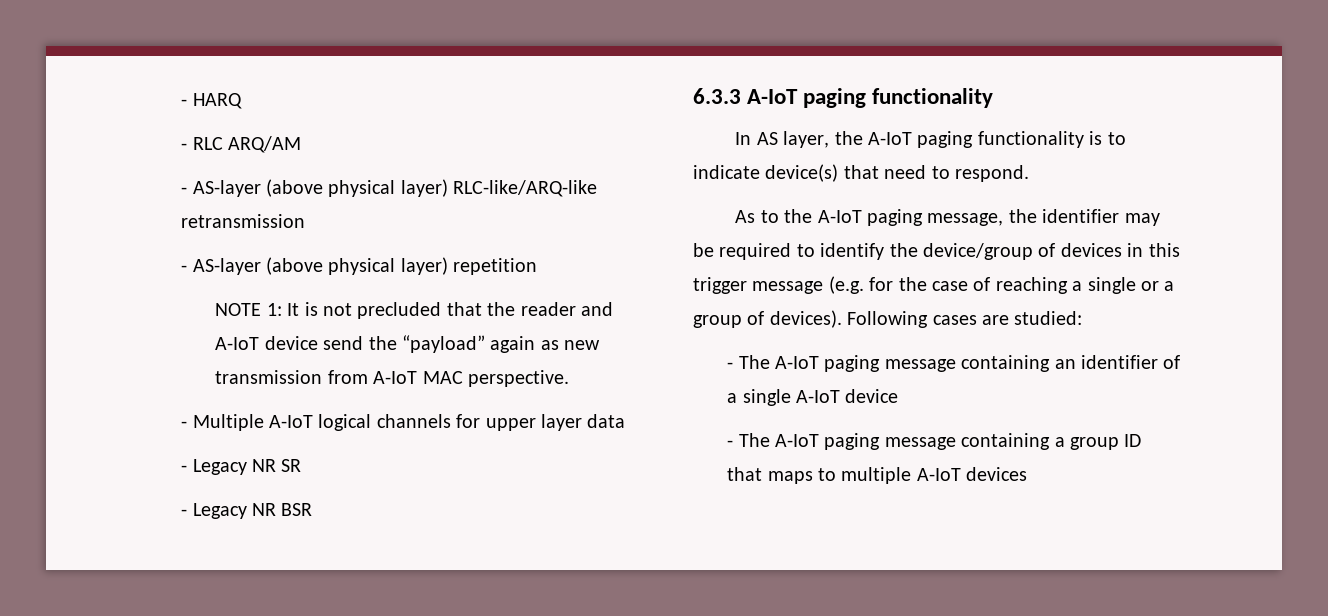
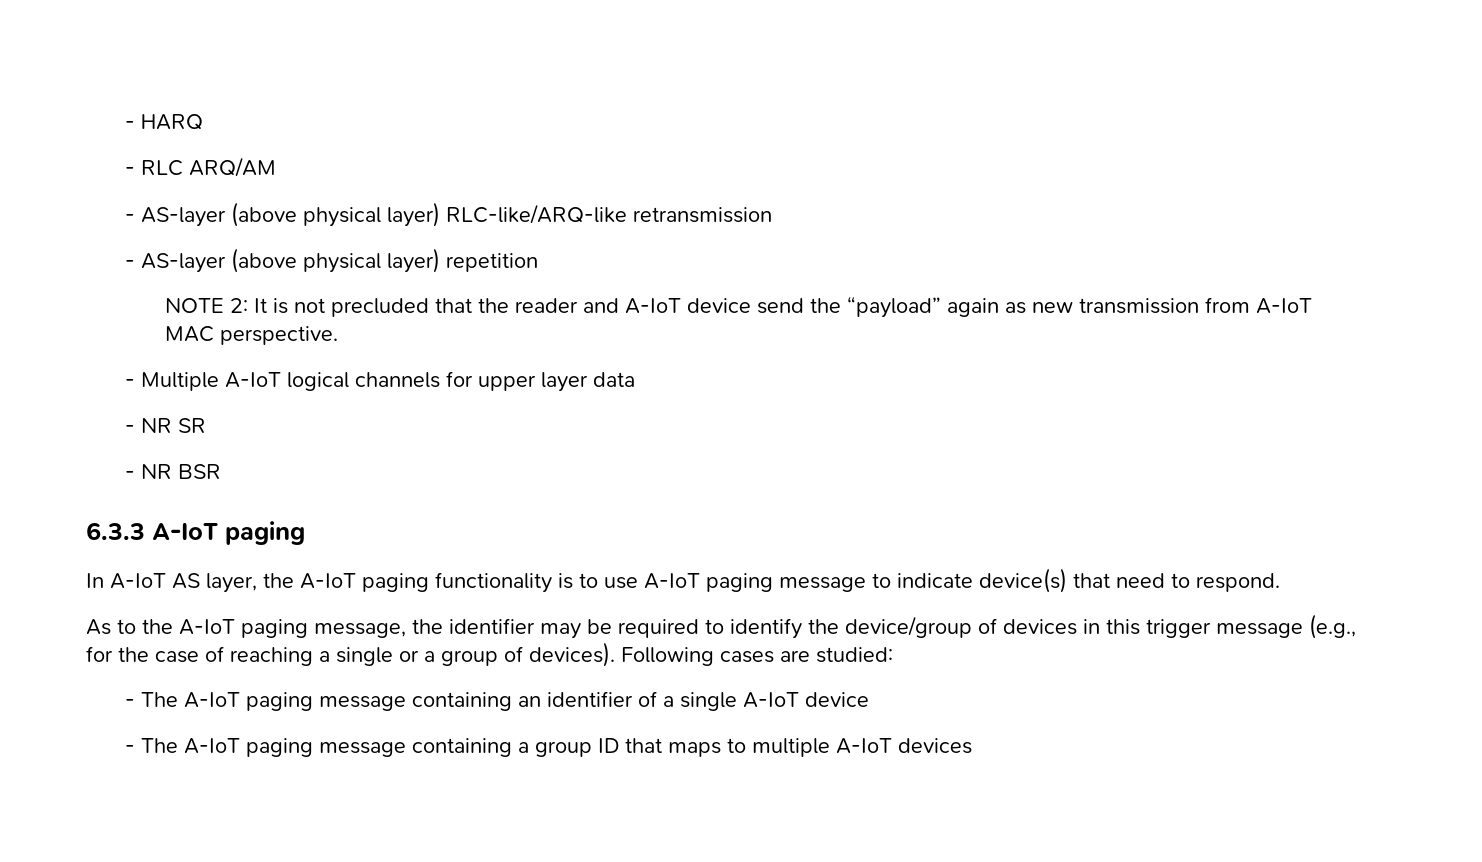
[266,303,282,316] 1: -> [229,298,248,313] 2:
[192,459,247,475] Legacy -> (136, 429) none
[192,503,247,519] Legacy -> (136, 475) none
[872,88,994,108] functionality -> (305, 533) none
(752, 138) none -> [110,573,166,589] A-IoT
(1126, 138) none -> [604,573,891,592] use A-IoT paging message to
[828,276,864,294] (e.g. -> [1309,614,1356,639] (e.g.,

